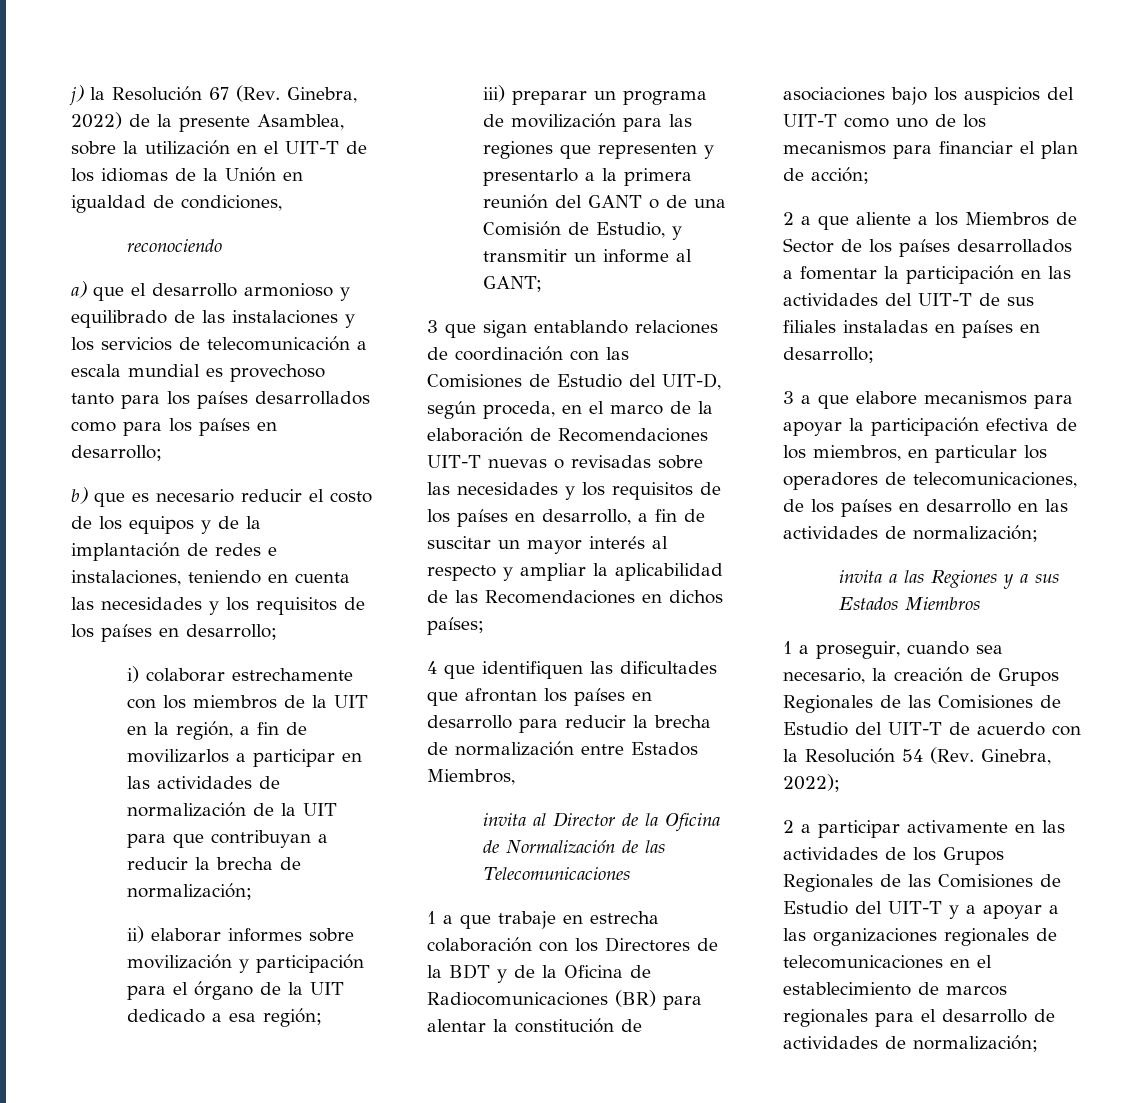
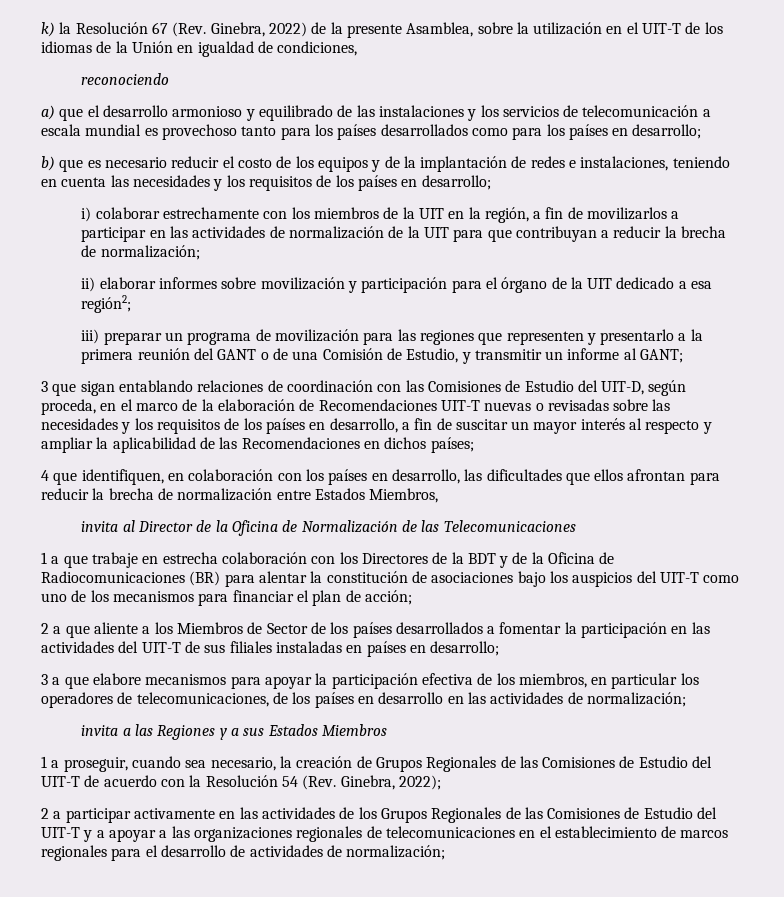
[69,85,84,105] j) -> [41,22,55,37] k)
[262,1008,322,1027] región; -> [81,295,132,313] región2;
[482,661,717,679] [427,688,652,706] [427,715,512,729] identifiquen las dificultades que afrontan los países en desarrollo -> [81,469,686,485] identifiquen, en colaboración con los países en desarrollo, las dificultades que ellos afrontan

